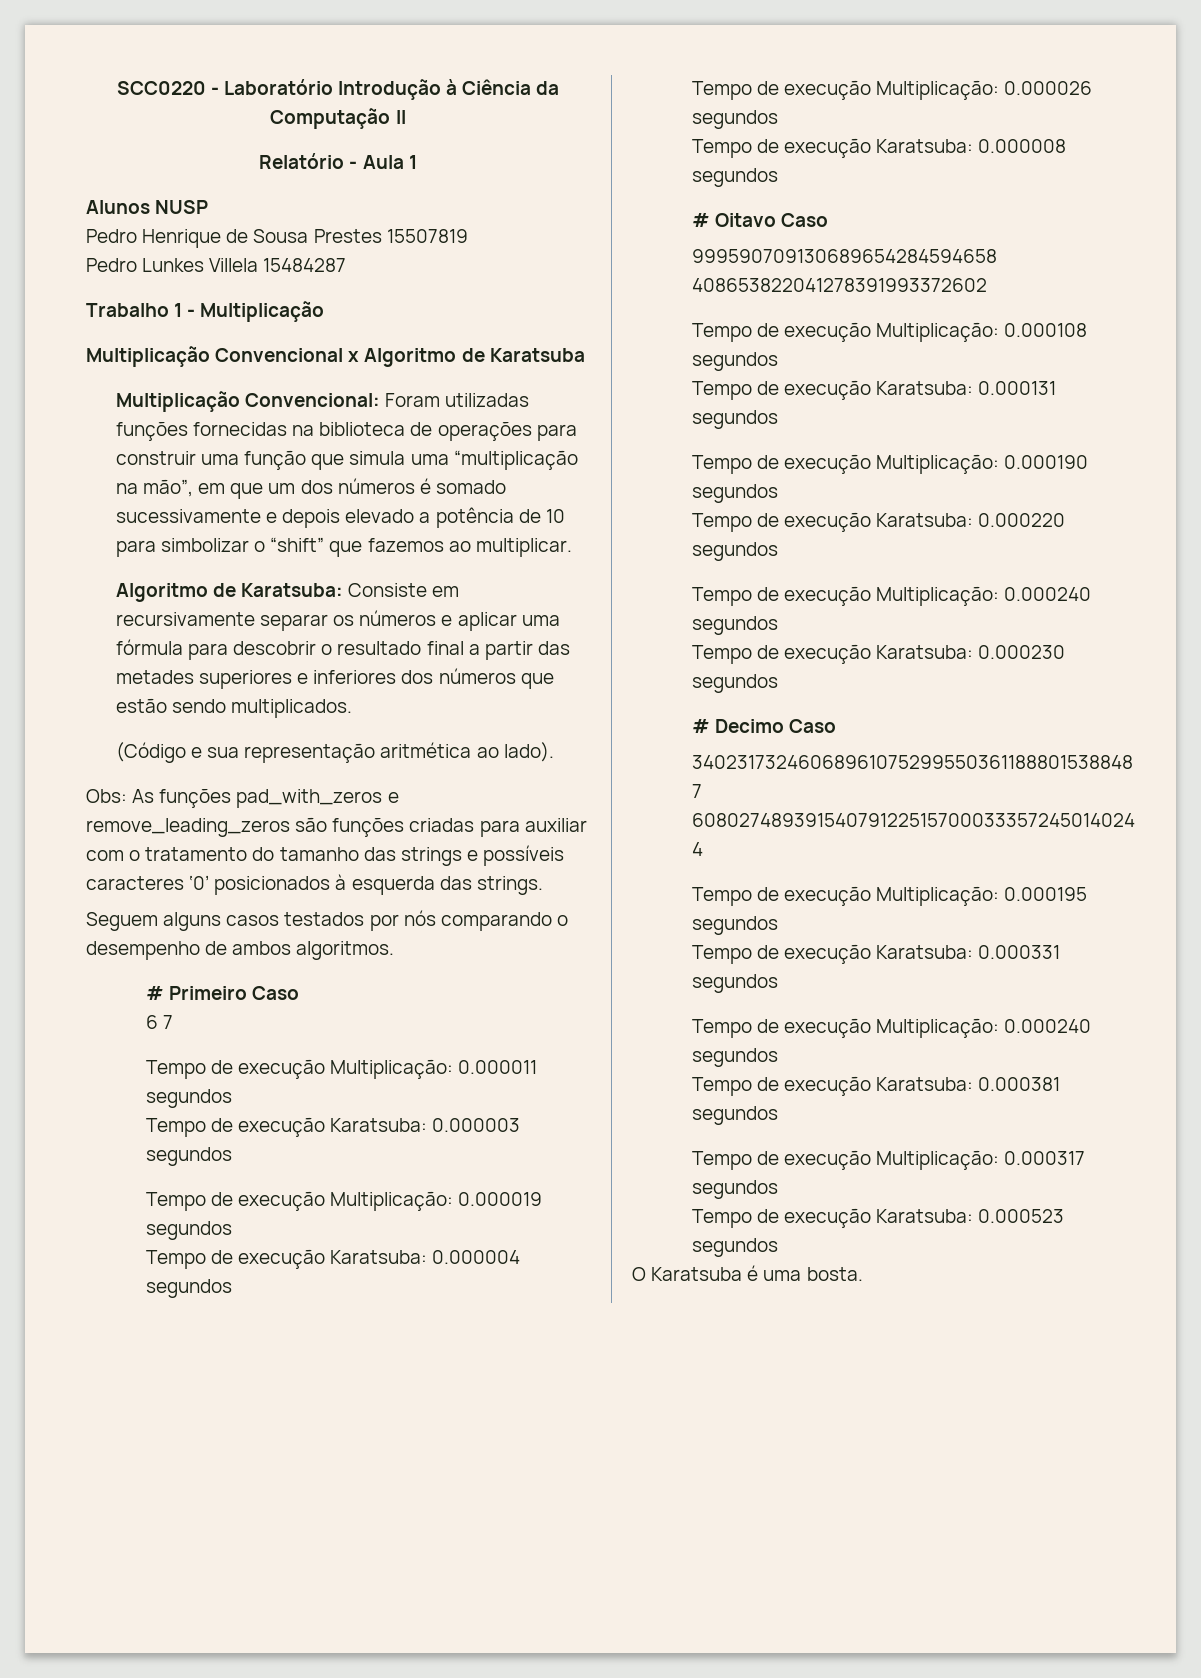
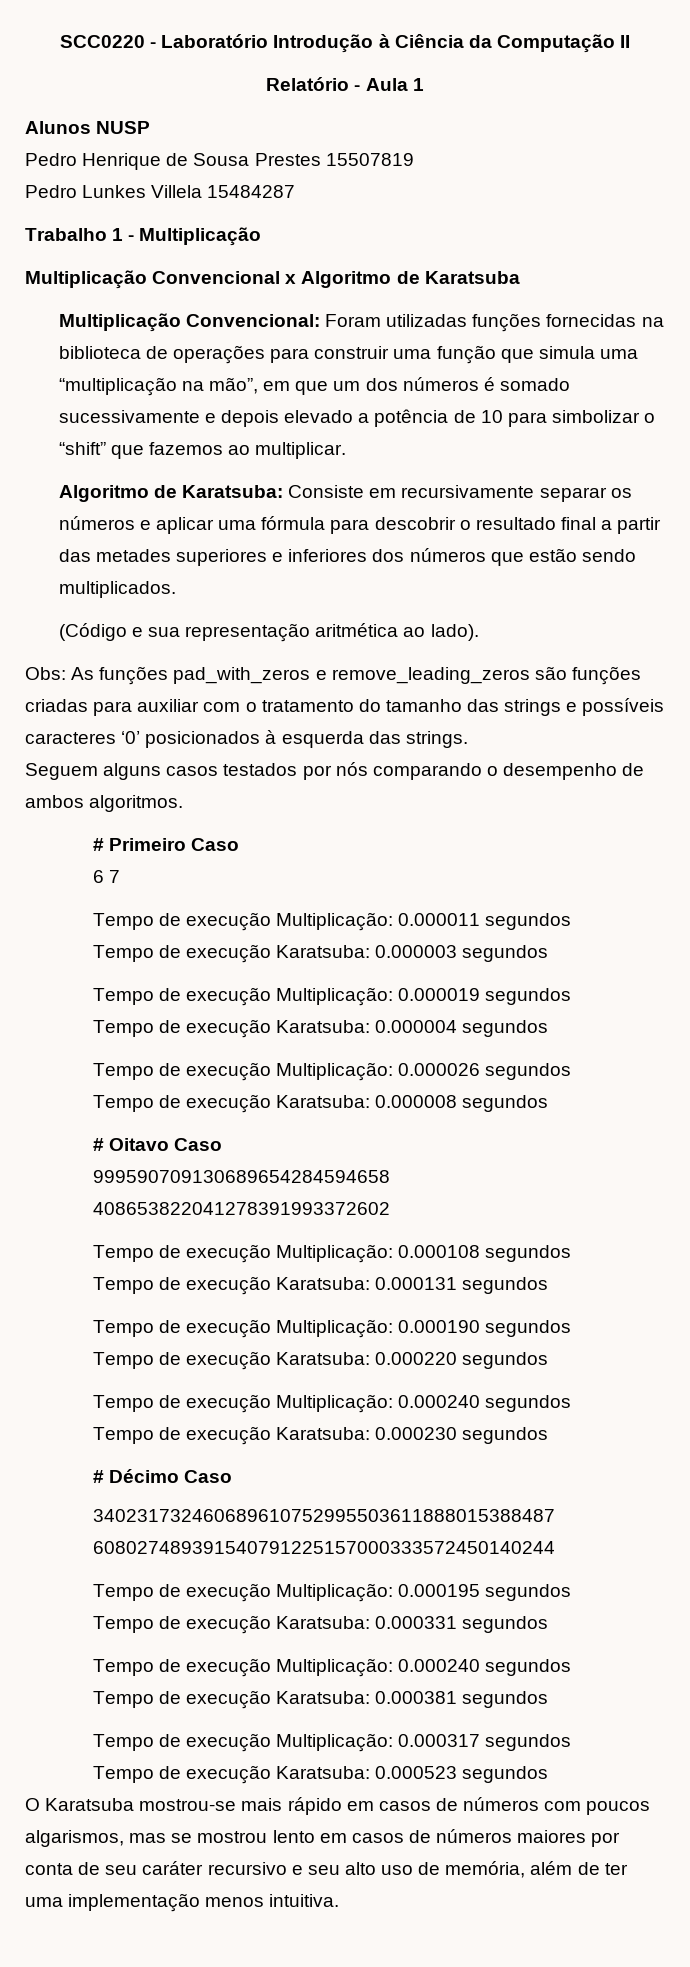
[714,719,784,733] Decimo -> [108,1469,179,1483] Décimo
[747,1265,863,1281] é uma bosta. -> [139,1797,651,1815] [25,1829,621,1847] [25,1861,628,1878] [25,1893,340,1912] mostrou-se mais rápido em casos de números com poucos algarismos, mas se mostrou lento em casos de números maiores por conta de seu caráter recursivo e seu alto uso de memória, além de ter uma implementação menos intuitiva.

